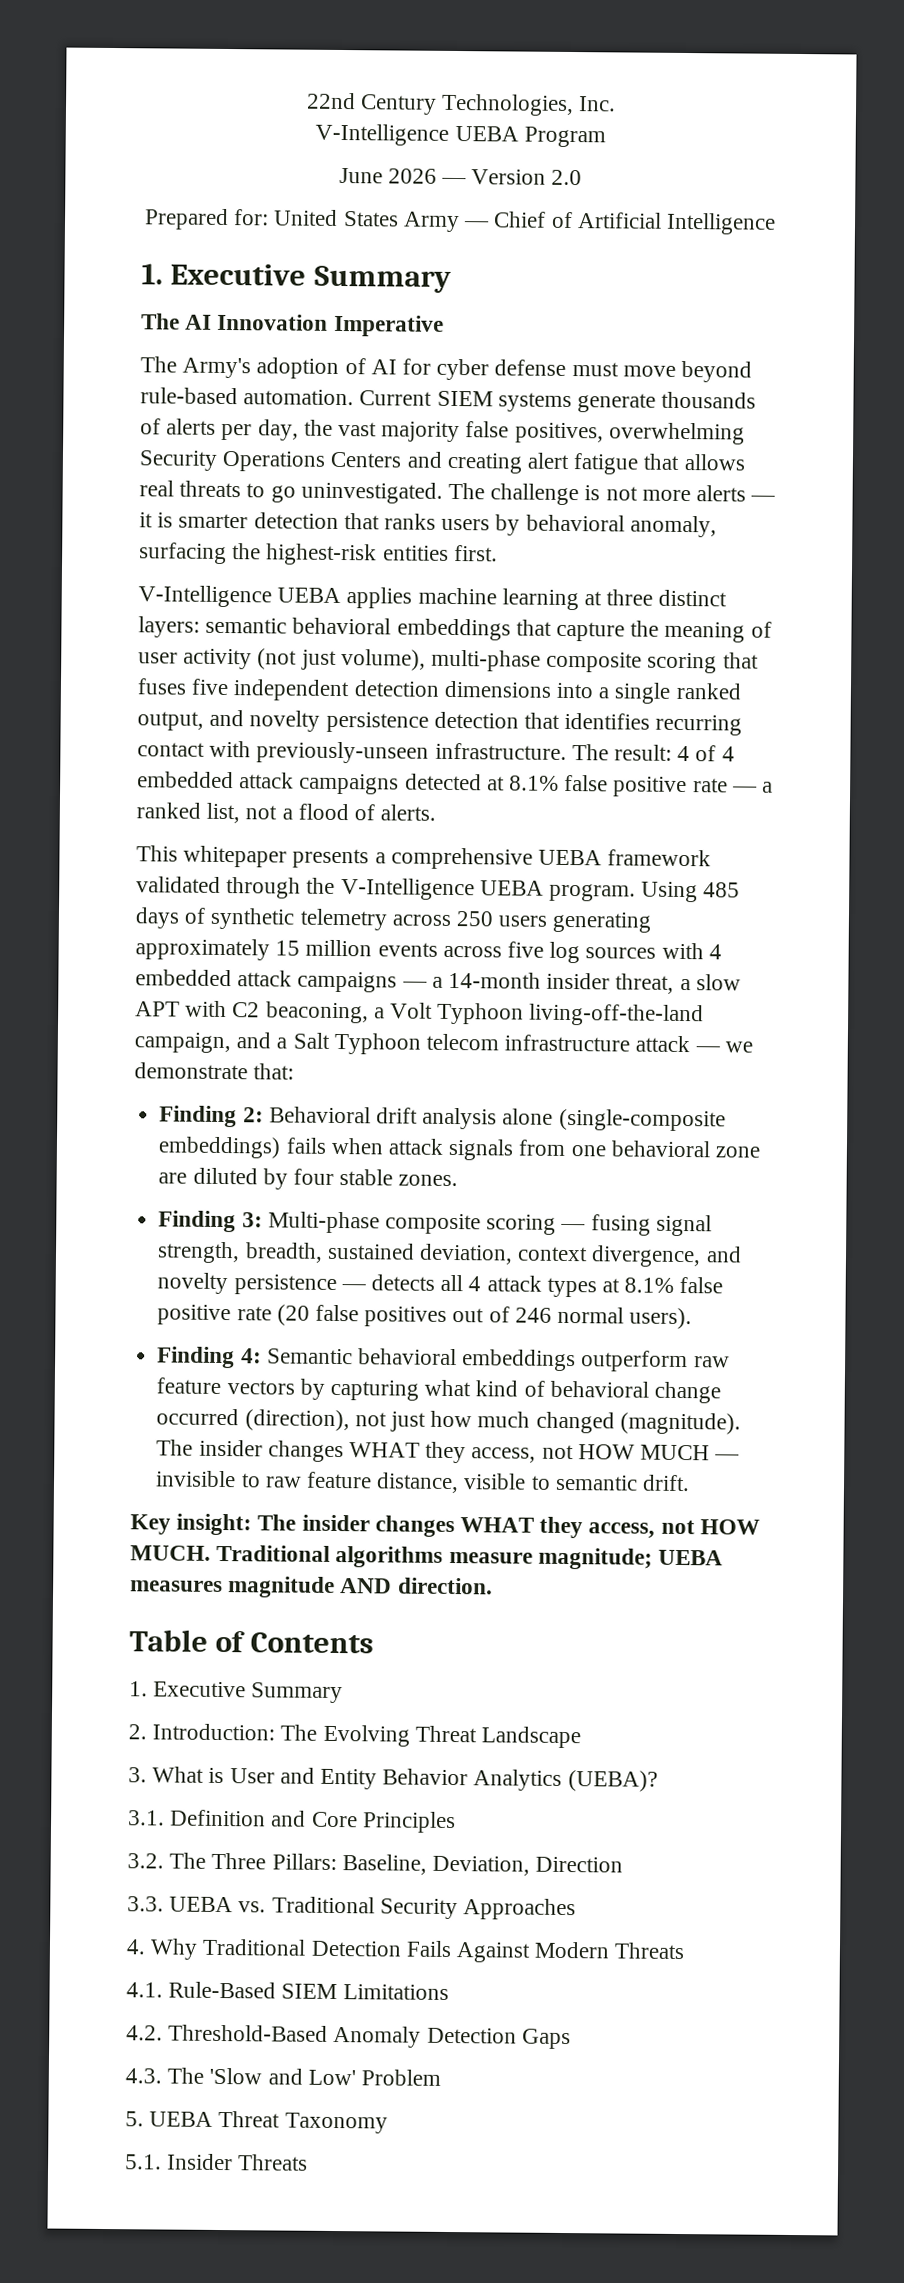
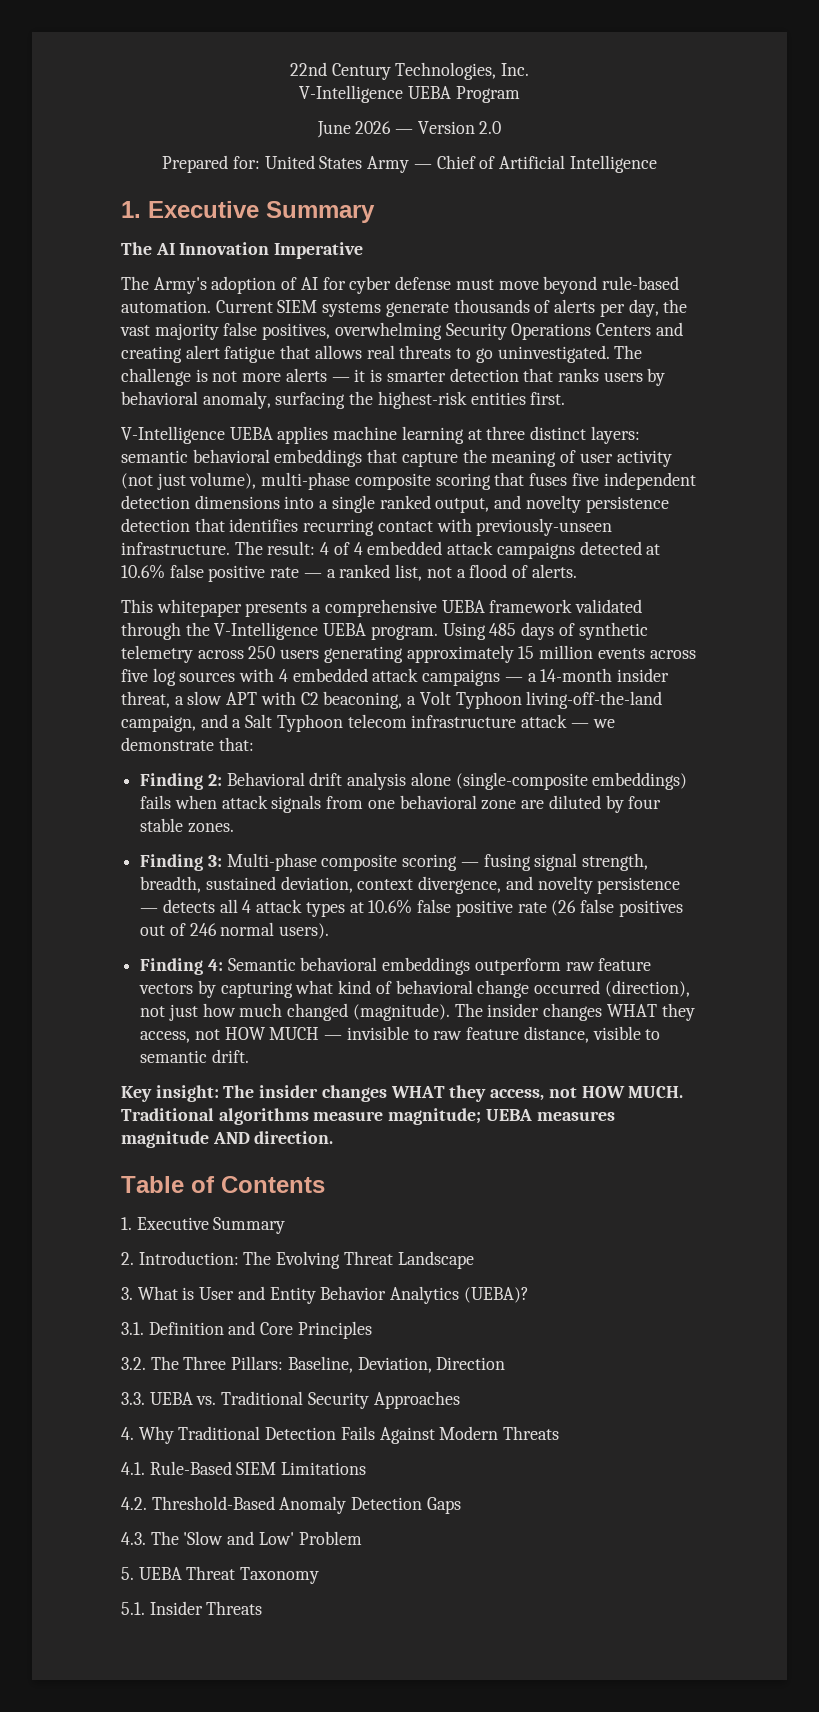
[509,775,560,791] 8.1% -> [121,564,165,579] 10.6%
[624,1276,724,1294] [157,1304,310,1326] 8.1% false positive rate (20 -> [368,899,577,917] 10.6% false positive rate (26

